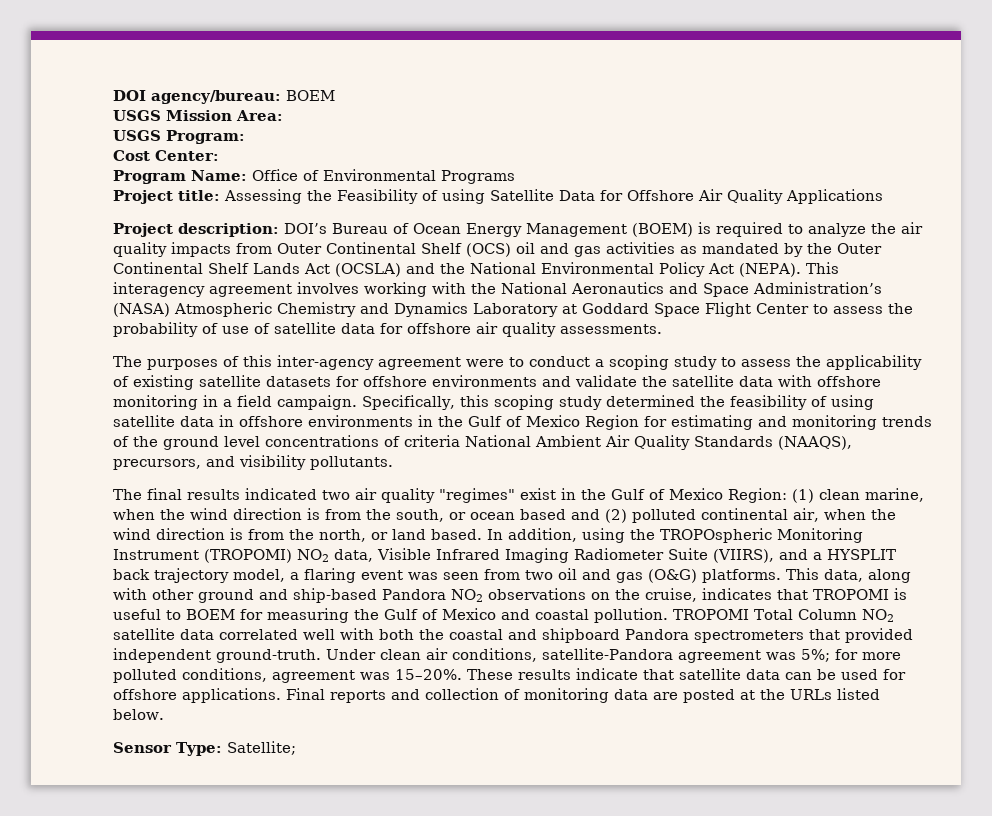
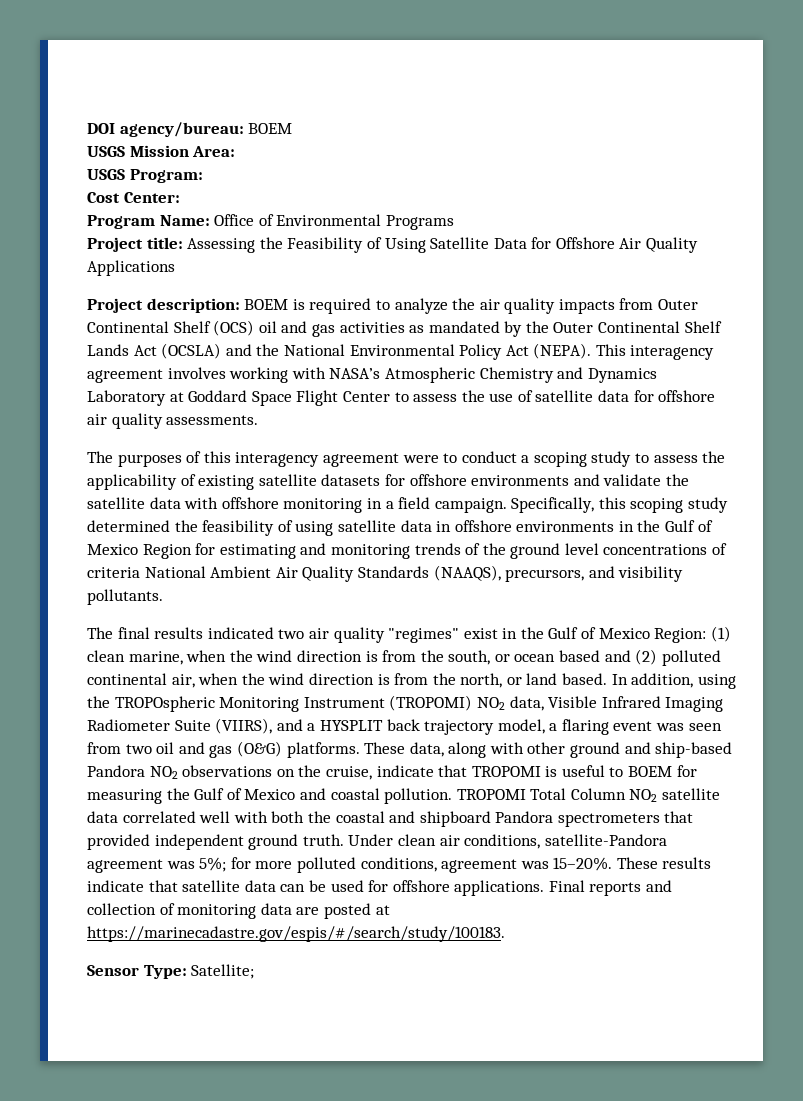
[442,189,485,204] using -> [384,238,426,253] Using
[284,223,693,237] DOI’s Bureau of Ocean Energy Management (BOEM) -> [244,299,289,310] BOEM
[471,282,882,297] [113,303,170,317] the National Aeronautics and Space Administration’s (NASA) -> [329,368,381,379] NASA’s
[113,322,218,337] probability of -> (485, 396) none
[277,355,374,370] inter-agency -> [235,452,320,467] interagency
[786,568,819,580] This -> [364,742,406,754] These
[702,588,772,600] indicates -> [376,765,434,777] indicate
[216,649,321,663] ground-truth. -> [248,834,344,850] ground truth.
[760,688,880,700] [113,709,164,720] the URLs listed below. -> [87,926,505,942] https://marinecadastre.gov/espis/#/search/study/100183.

